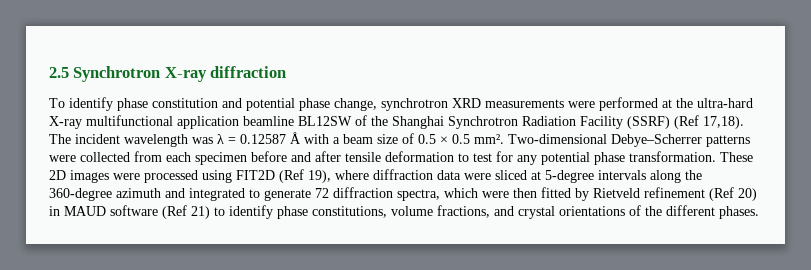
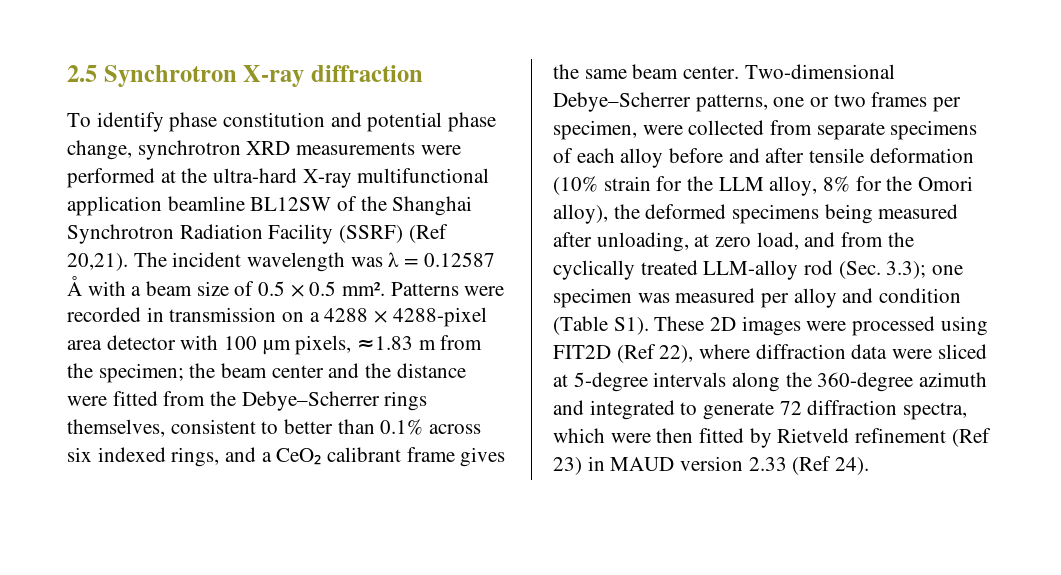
[703,116,744,129] 17,18). -> [67,253,128,271] 20,21).
[508,134,750,147] [49,151,247,165] Two-dimensional Debye–Scherrer patterns were collected from each specimen -> [390,282,505,296] [67,307,487,327] [67,335,483,355] [67,363,466,383] [67,391,428,411] [67,419,482,437] [67,447,506,467] [553,64,895,79] [553,92,962,112] [553,120,978,140] [553,148,664,168] Patterns were recorded in transmission on a 4288 × 4288-pixel area detector with 100 µm pixels, ≈1.83 m from the specimen; the beam center and the distance were fitted from the Debye–Scherrer rings themselves, consistent to better than 0.1% across six indexed rings, and a CeO₂ calibrant frame gives the same beam center. Two-dimensional Debye–Scherrer patterns, one or two frames per specimen, were collected from separate specimens of each alloy
[458,151,716,165] to test for any potential phase transformation. -> [553,176,974,196] [553,204,959,224] [553,232,914,252] [553,260,964,280] [553,288,962,308] [553,316,649,335] (10% strain for the LLM alloy, 8% for the Omori alloy), the deformed specimens being measured after unloading, at zero load, and from the cyclically treated LLM-alloy rod (Sec. 3.3); one specimen was measured per alloy and condition (Table S1).
[308,170,331,183] 19), -> [659,345,694,363] 22),
[738,188,757,201] 20) -> [553,457,582,475] 23)
[110,205,759,219] software (Ref 21) to identify phase constitutions, volume fractions, and crystal orientations of the different phases. -> [680,456,870,475] version 2.33 (Ref 24).

